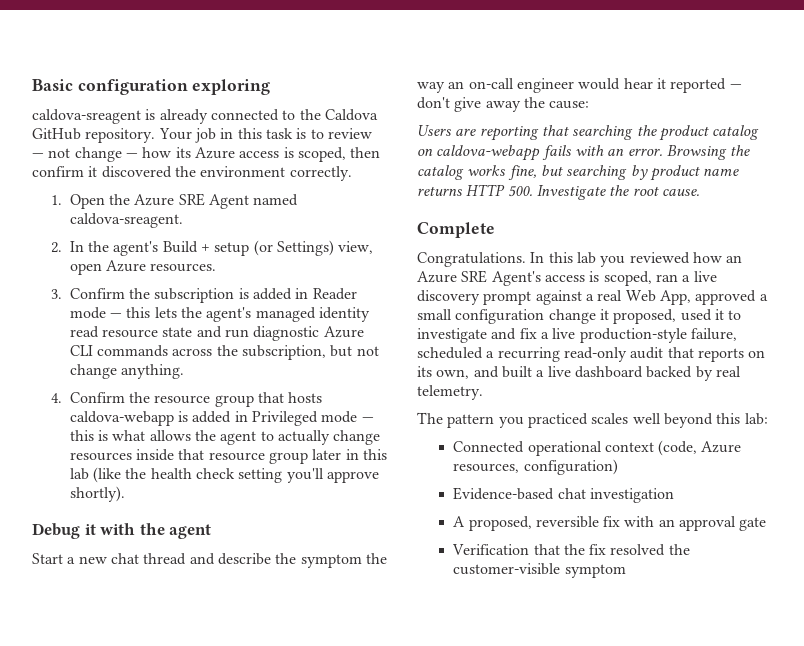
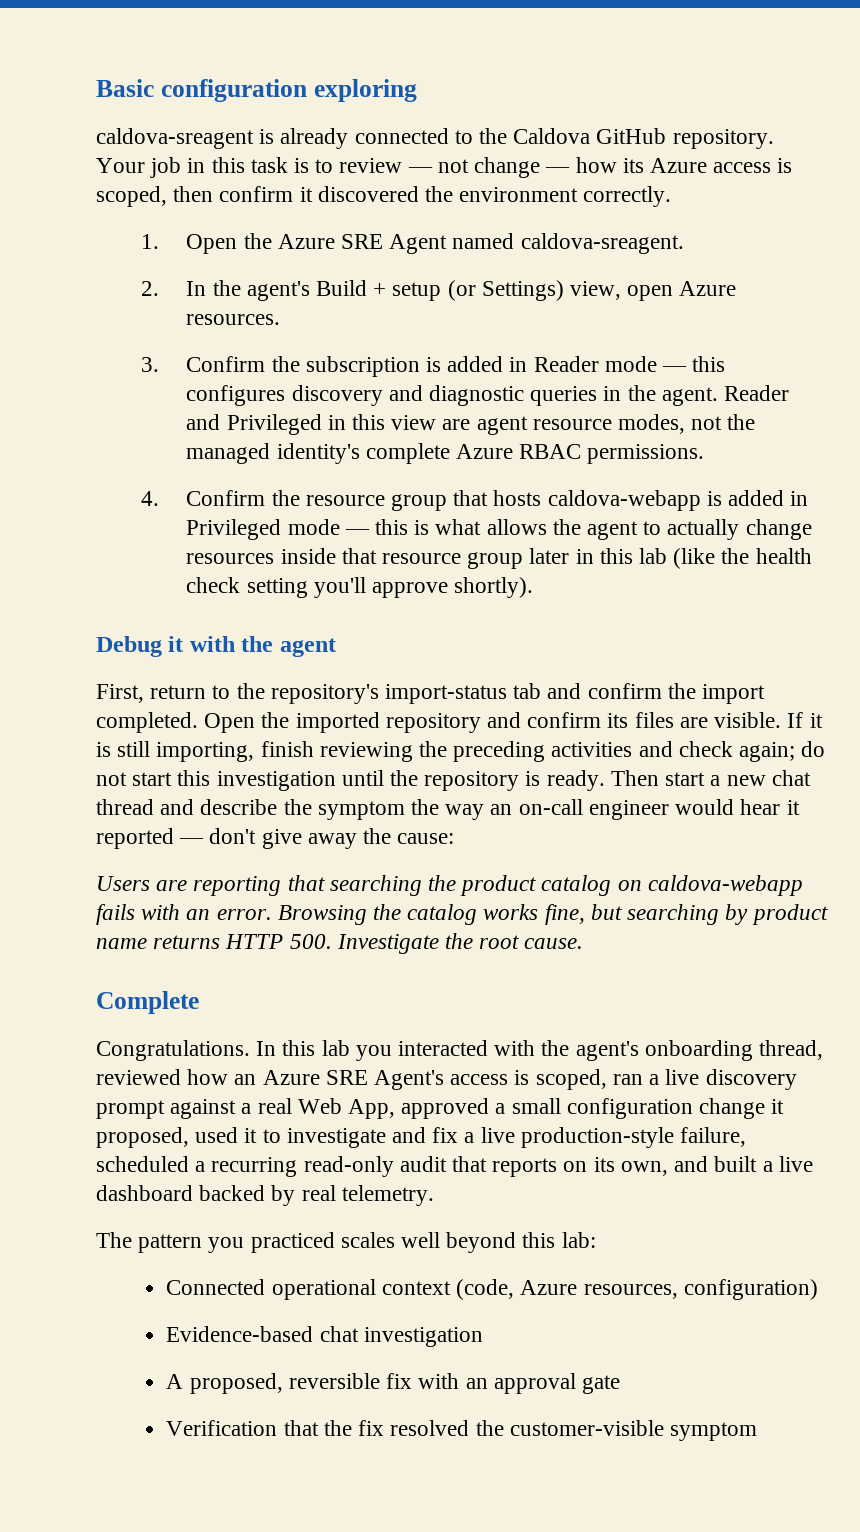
[154,307,370,322] [69,326,364,341] [69,345,379,360] [69,364,184,379] lets the agent's managed identity read resource state and run diagnostic Azure CLI commands across the subscription, but not change anything. -> [186,385,790,406] [186,414,756,435] [186,443,705,464] configures discovery and diagnostic queries in the agent. Reader and Privileged in this view are agent resource modes, not the managed identity's complete Azure RBAC permissions.
[32,553,63,564] Start -> [96,683,766,704] [96,712,823,733] [96,741,826,762] [96,770,706,791] First, return to the repository's import-status tab and confirm the import completed. Open the imported repository and confirm its files are visible. If it is still importing, finish reviewing the preceding activities and check again; do not start this investigation until the repository is ready. Then start
(626, 261) none -> [398,1040,824,1061] interacted with the agent's onboarding thread,

